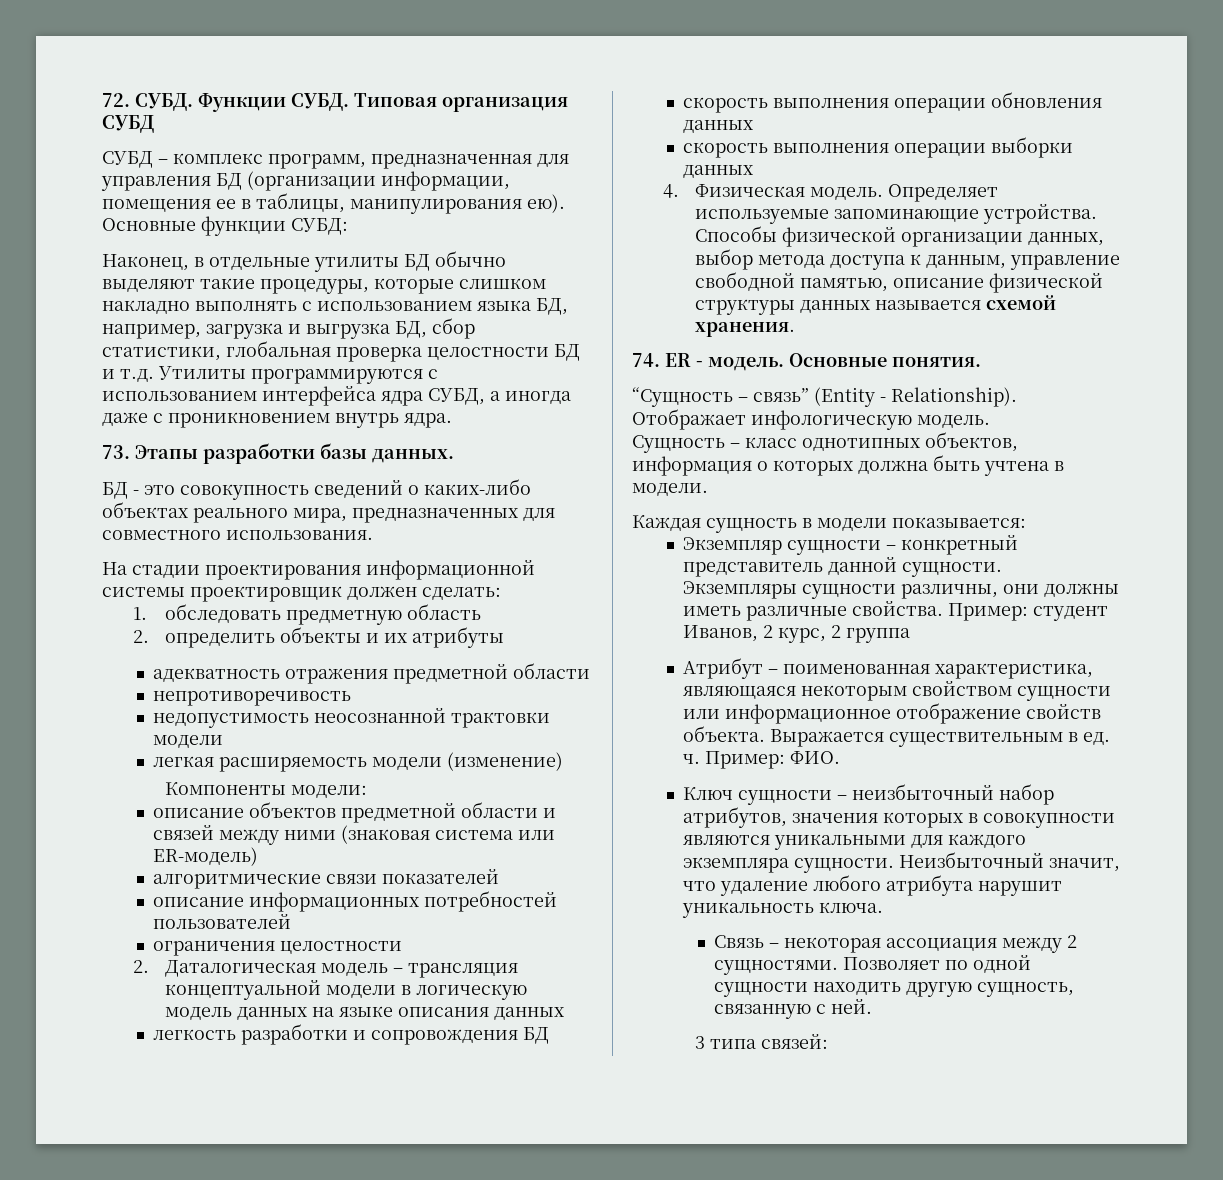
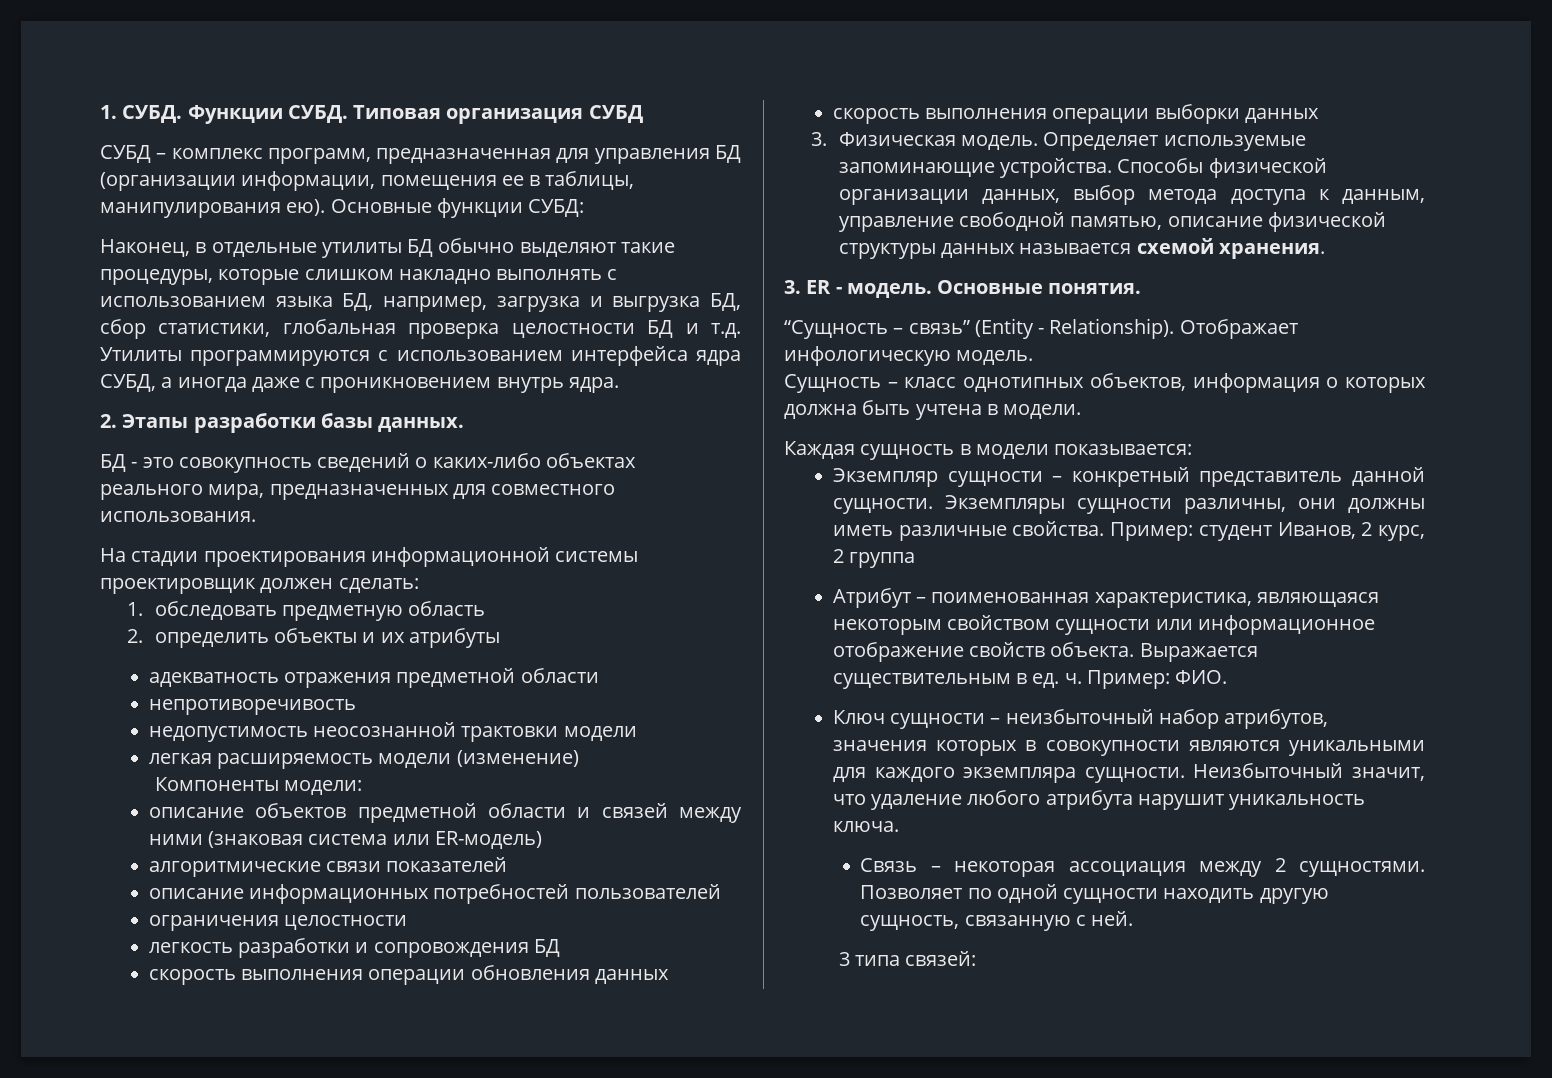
[102,93,130,107] 72. -> [100,105,117,119] 1.
[102,445,130,459] 73. -> [100,414,117,428] 2.
[133,960,518,978] [164,980,527,1000] [164,1006,564,1020] // 2. Даталогическая модель – трансляция концептуальной модели в логическую модель данных на языке описания данных -> (408, 922) none
[663,184,680,198] 4. -> [811,132,828,146] 3.
[632,353,660,367] 74. -> [784,280,801,294] 3.

